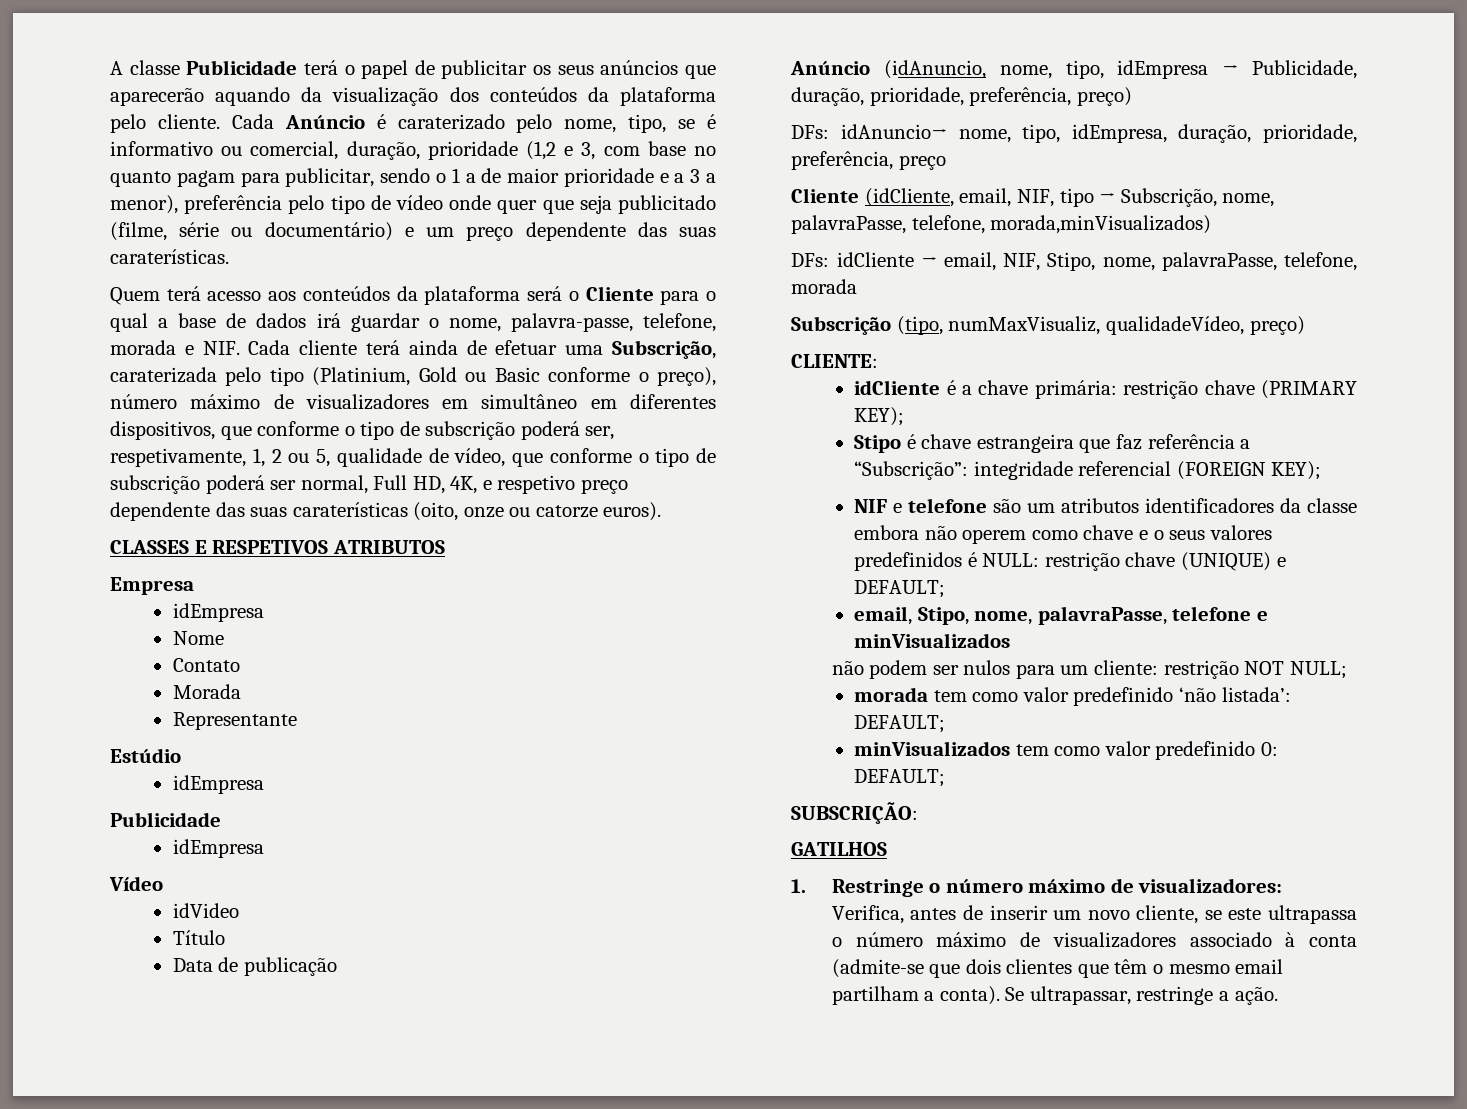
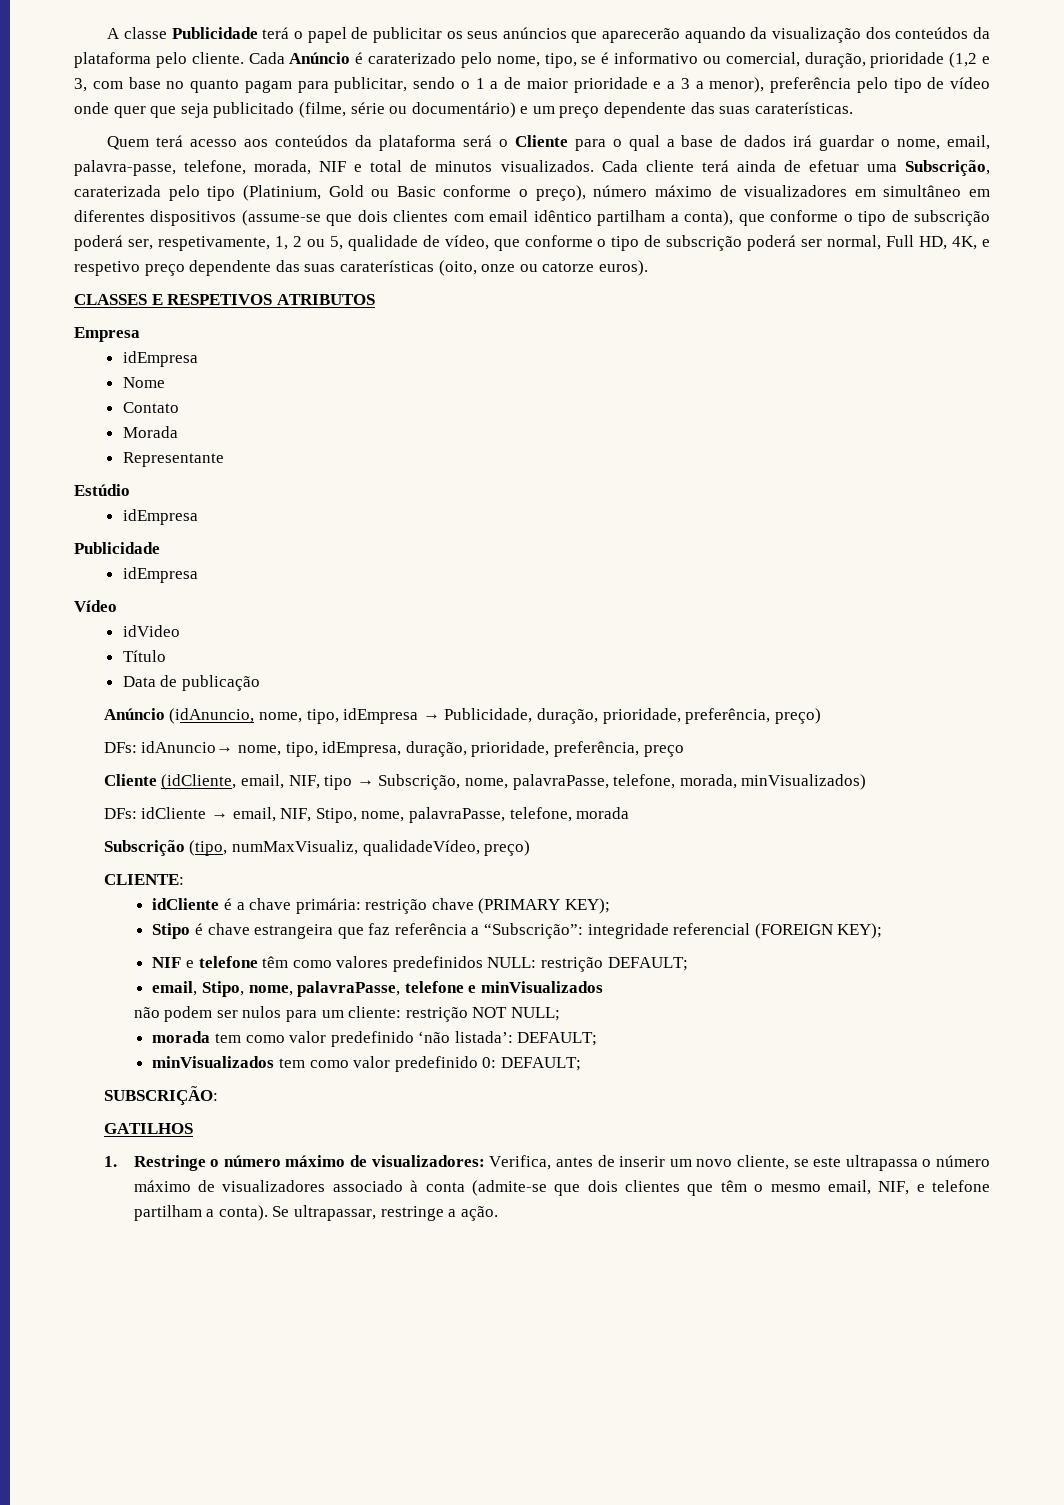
(501, 325) none -> [946,135,990,150] email,
[110,340,240,355] morada e NIF. -> [254,160,594,175] morada, NIF e total de minutos visualizados.
[110,421,215,440] dispositivos, -> [150,210,734,226] dispositivos (assume-se que dois clientes com email idêntico partilham a conta),
[990,215,1212,234] morada,minVisualizados) -> [679,774,867,790] morada, minVisualizados)
[993,498,1357,513] [854,525,1206,544] são um atributos identificadores da classe embora não operem como chave e o seus -> [262,956,332,968] têm como
[967,552,977,567] é -> (483, 964) none
[1125,552,1286,571] chave (UNIQUE) e -> (604, 964) none
[1235,959,1284,974] email -> [827,1180,990,1195] email, NIF, e telefone

